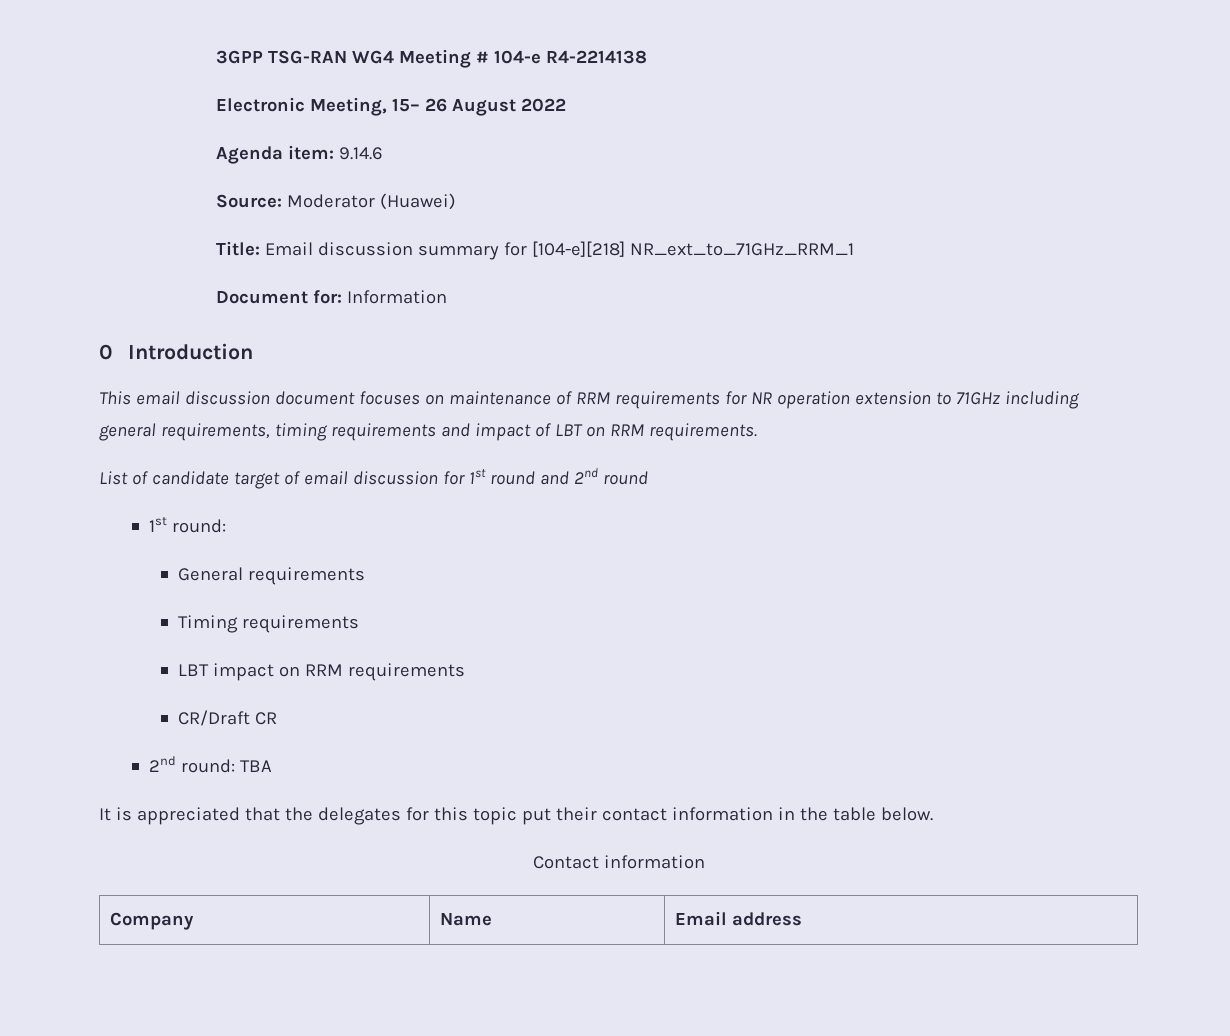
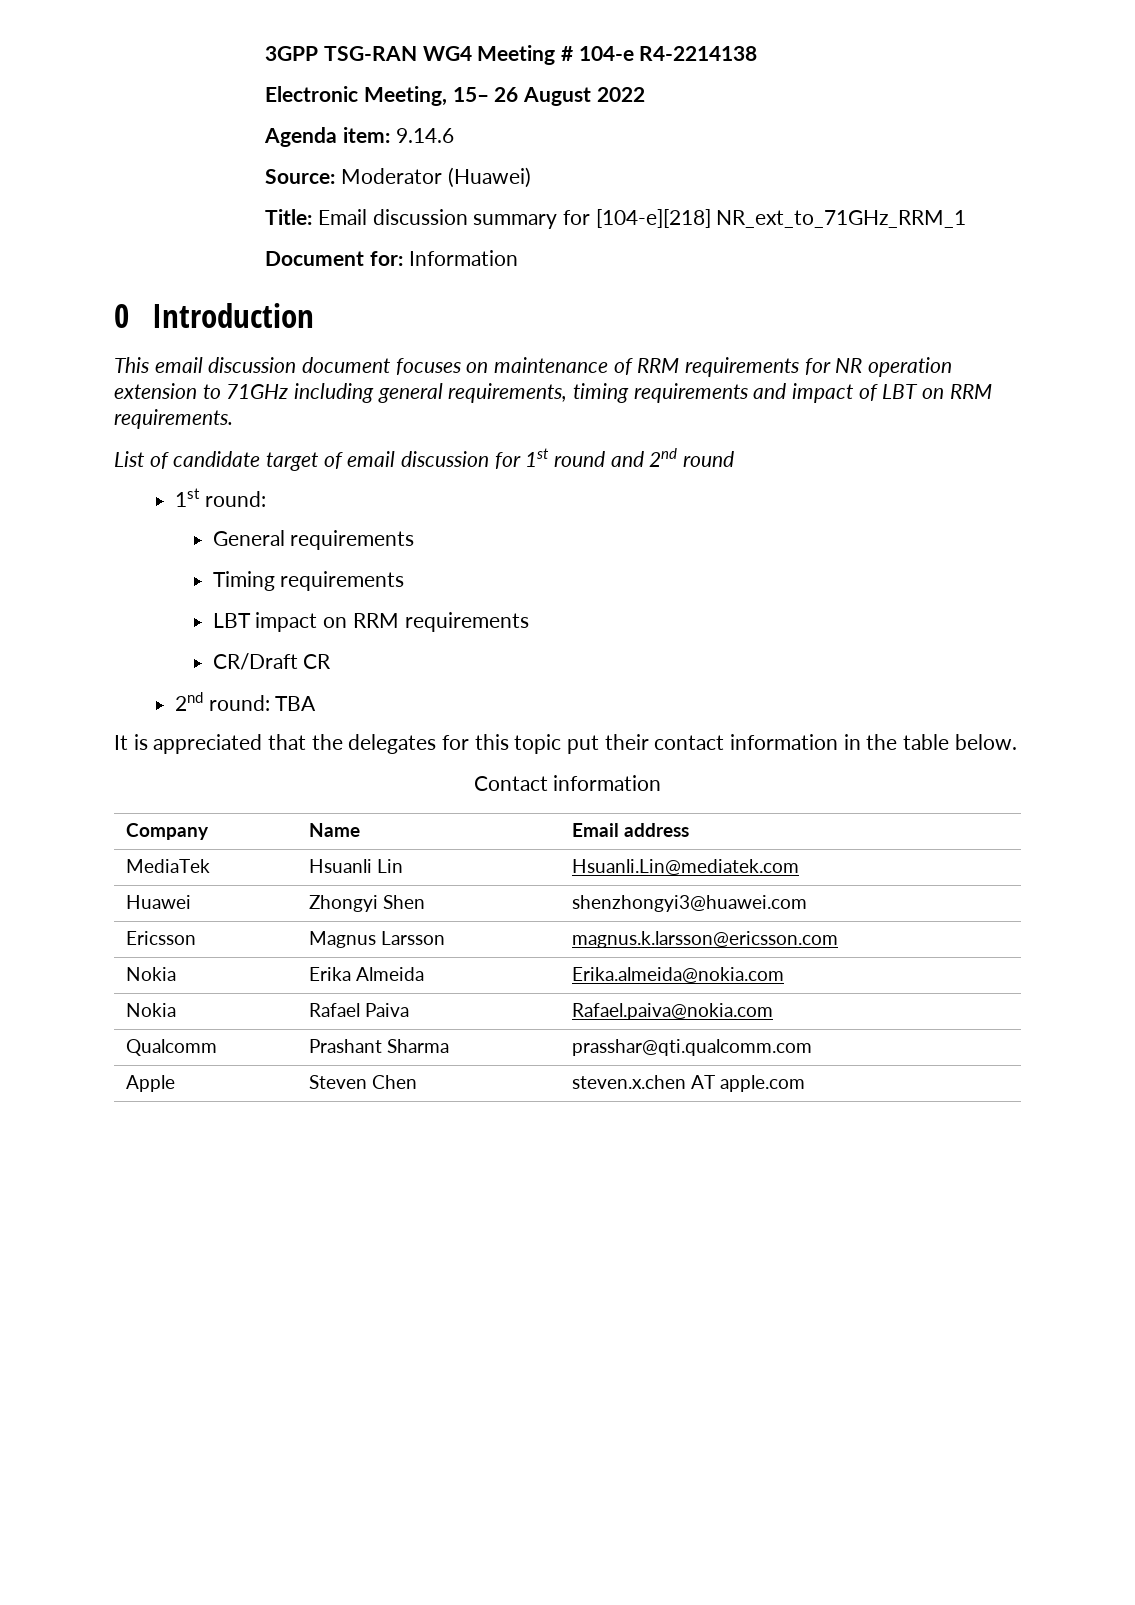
(803, 919) none -> [125,859,210,873] [308,859,404,873] [571,859,799,875] [125,895,191,909] [308,895,426,912] [571,895,807,912] [125,931,196,945] [308,931,446,948] [571,931,838,948] [125,967,176,981] [308,967,425,981] [571,967,784,983] [125,1003,176,1017] [308,1003,410,1017] [571,1003,773,1020] [125,1039,217,1056] [308,1039,450,1053] [571,1039,812,1056] [125,1075,175,1092] [308,1075,418,1089] [571,1075,806,1092] // MediaTek | Hsuanli Lin | Hsuanli.Lin@mediatek.com // Huawei | Zhongyi Shen | shenzhongyi3@huawei.com // Ericsson | Magnus Larsson | magnus.k.larsson@ericsson.com // Nokia | Erika Almeida | Erika.almeida@nokia.com // Nokia | Rafael Paiva | Rafael.paiva@nokia.com // Qualcomm | Prashant Sharma | prasshar@qti.qualcomm.com // Apple | Steven Chen | steven.x.chen AT apple.com

